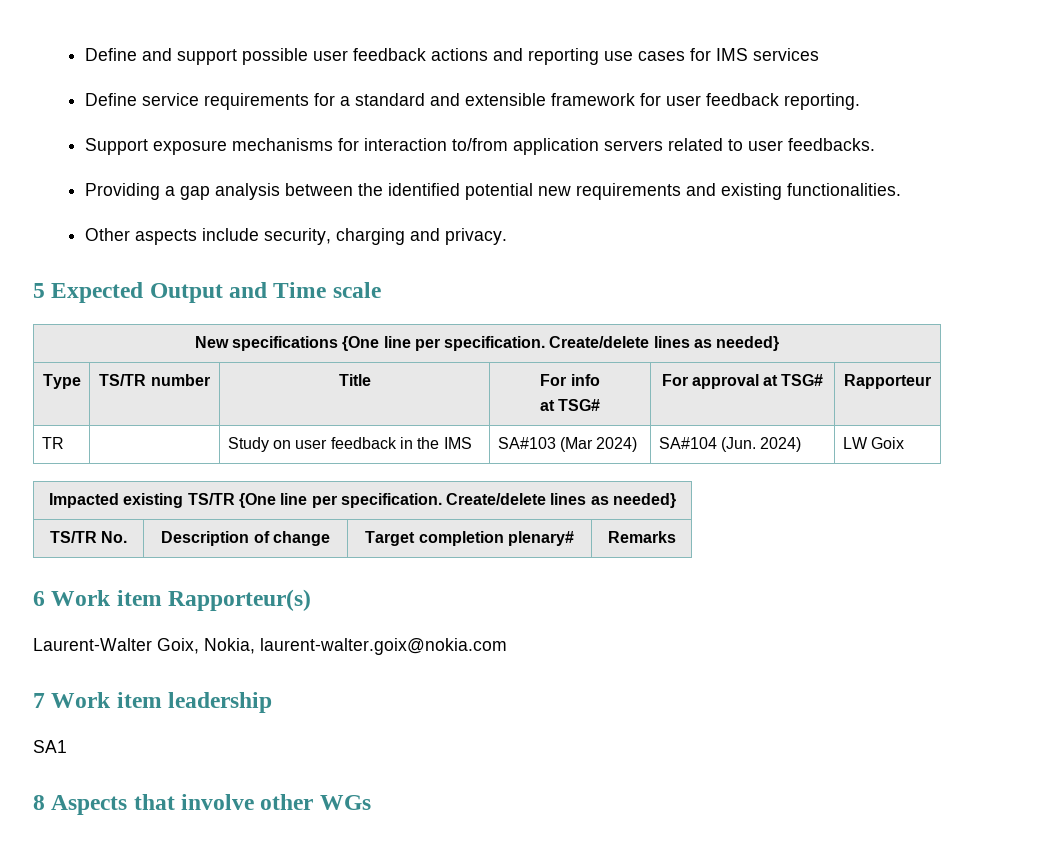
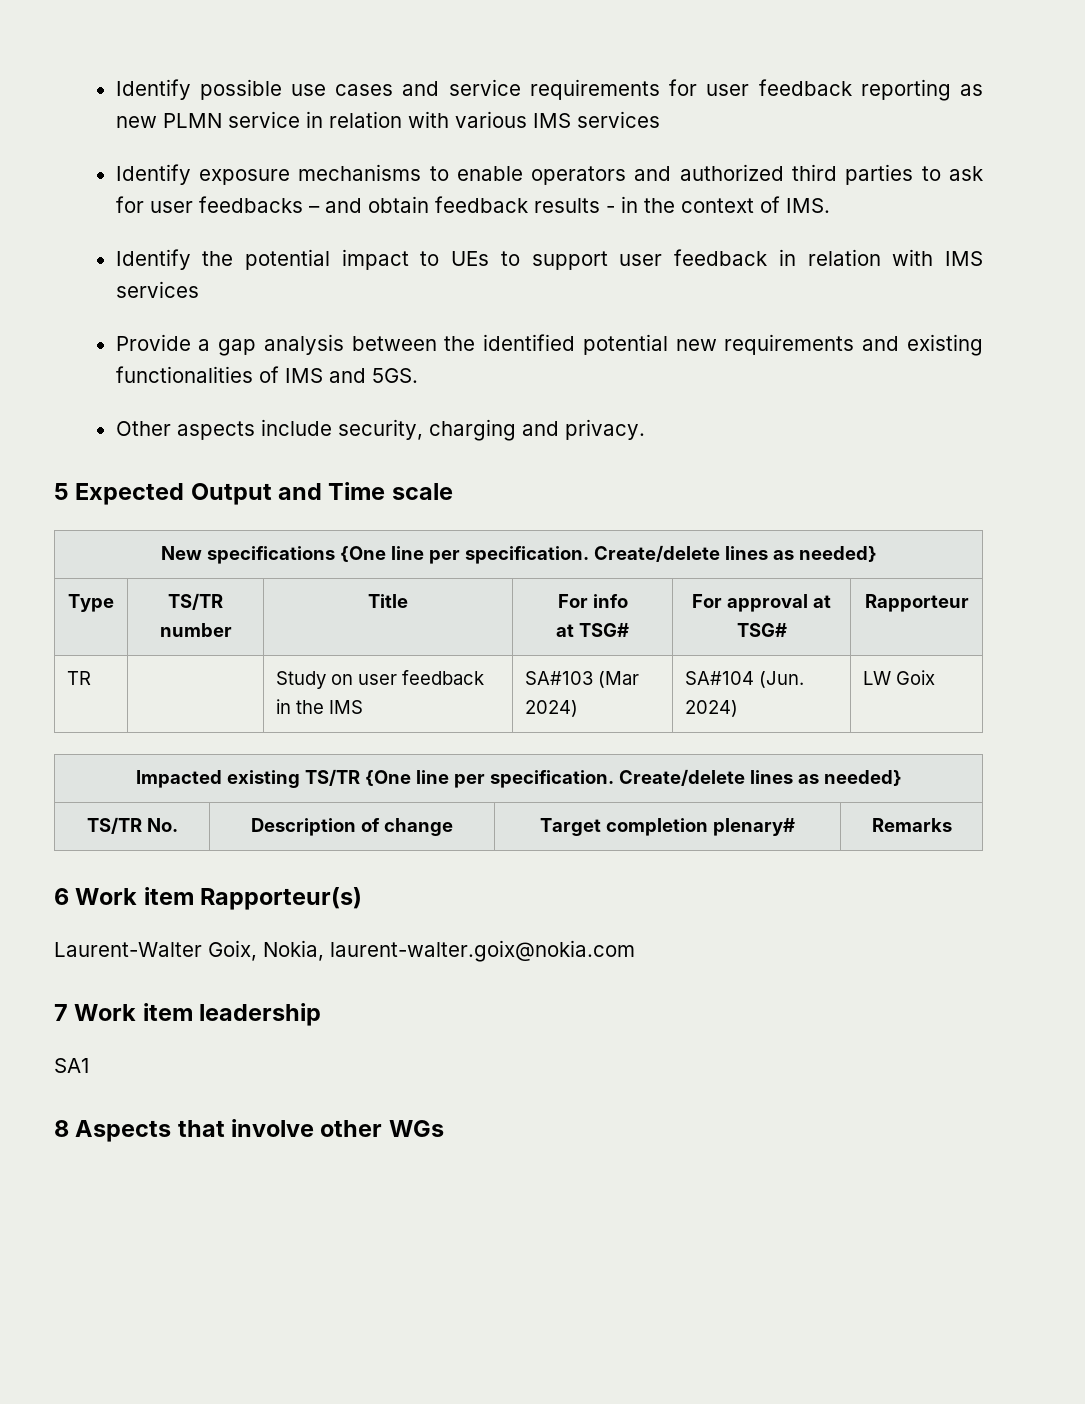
[84,48,819,65] [84,93,860,110] [84,138,875,155] [84,183,160,200] Define and support possible user feedback actions and reporting use cases for IMS services // Define service requirements for a standard and extensible framework for user feedback reporting. // Support exposure mechanisms for interaction to/from application servers related to user feedbacks. // Providing -> [115,79,984,101] [115,111,660,128] [115,164,983,185] [115,196,830,213] [115,249,983,270] [115,281,199,298] [115,334,191,351] Identify possible use cases and service requirements for user feedback reporting as new PLMN service in relation with various IMS services // Identify exposure mechanisms to enable operators and authorized third parties to ask for user feedbacks – and obtain feedback results - in the context of IMS. // Identify the potential impact to UEs to support user feedback in relation with IMS services // Provide
[786,183,901,196] functionalities. -> [115,366,418,383] functionalities of IMS and 5GS.

